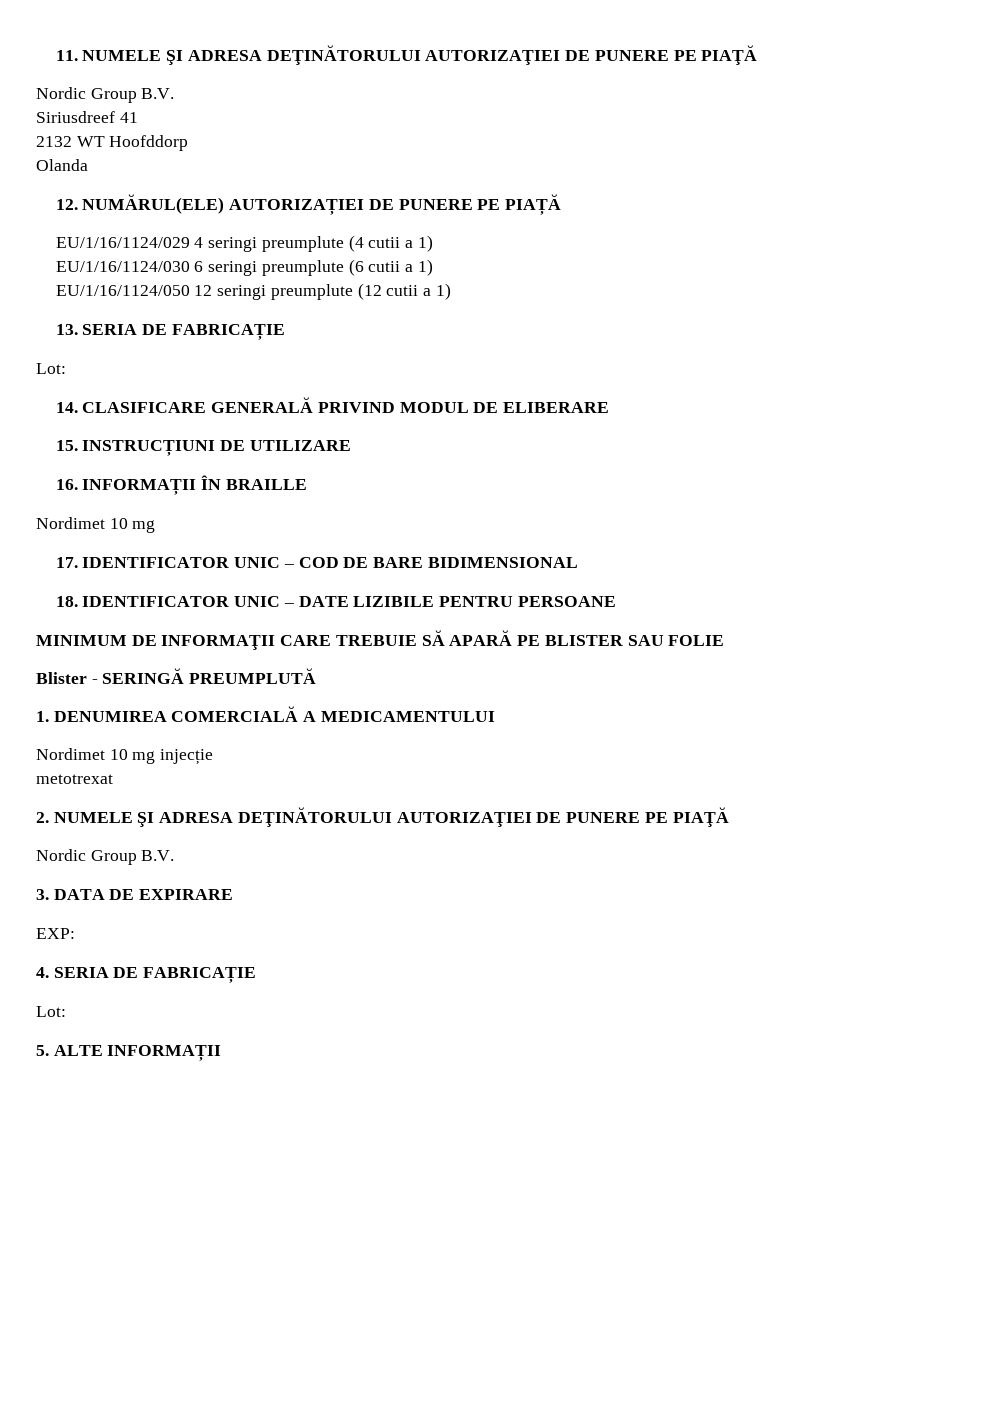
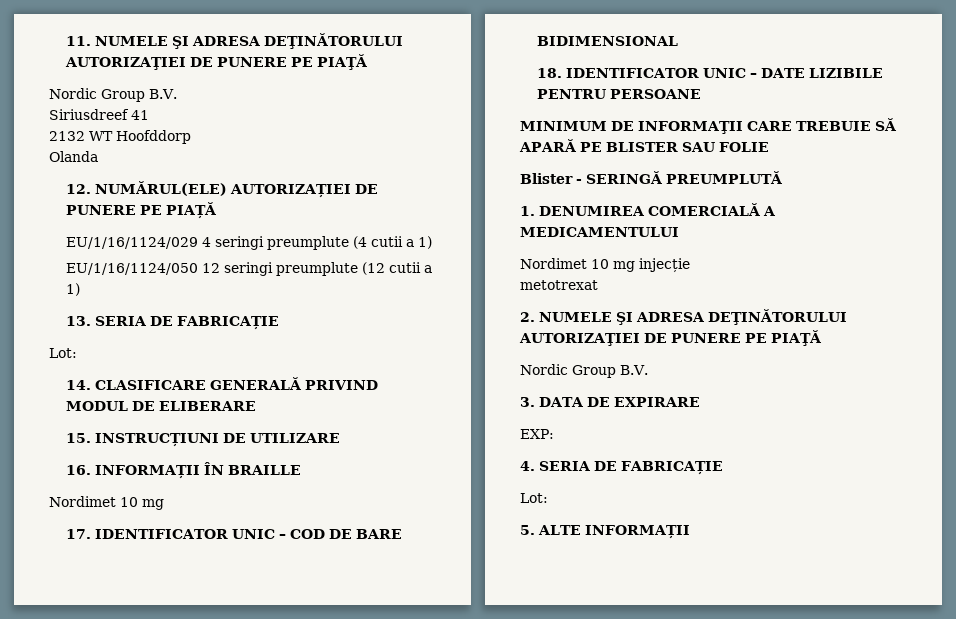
[55,259,433,276] // EU/1/16/1124/030 6 seringi preumplute (6 cutii a 1) -> (432, 242) none

